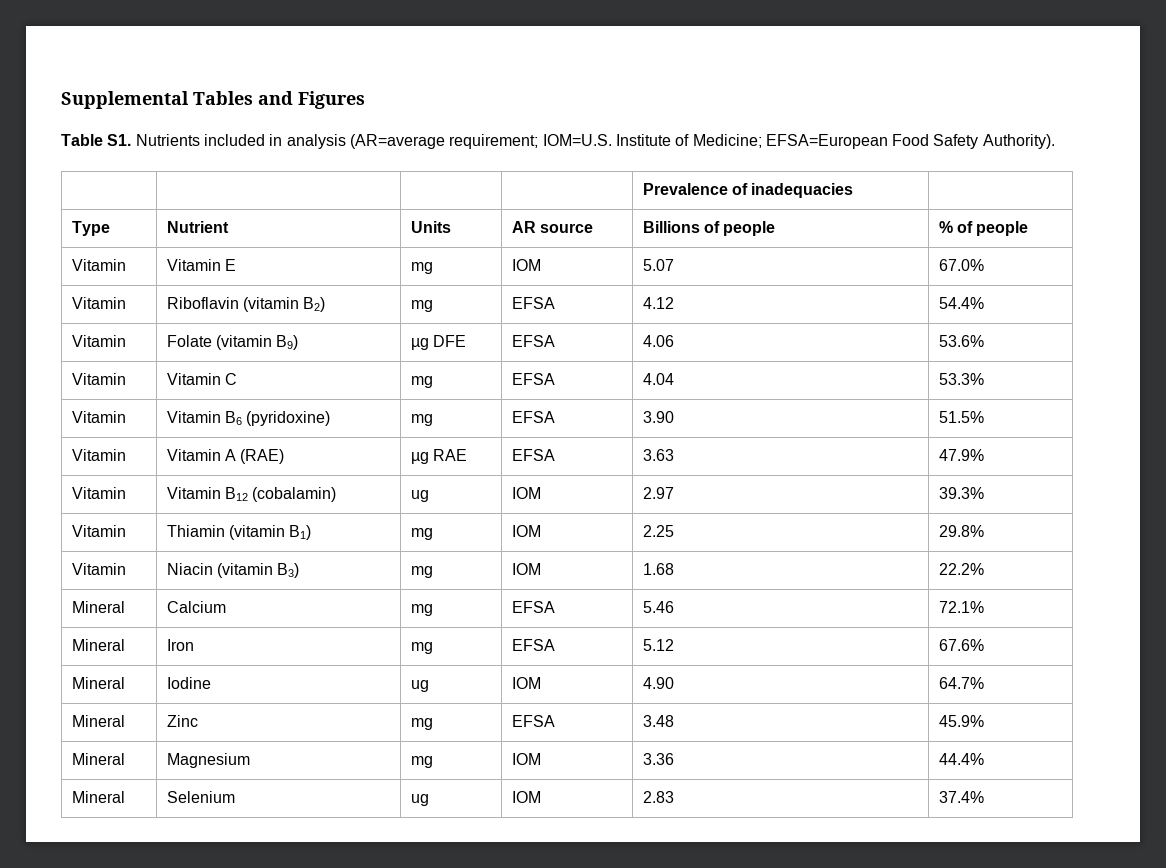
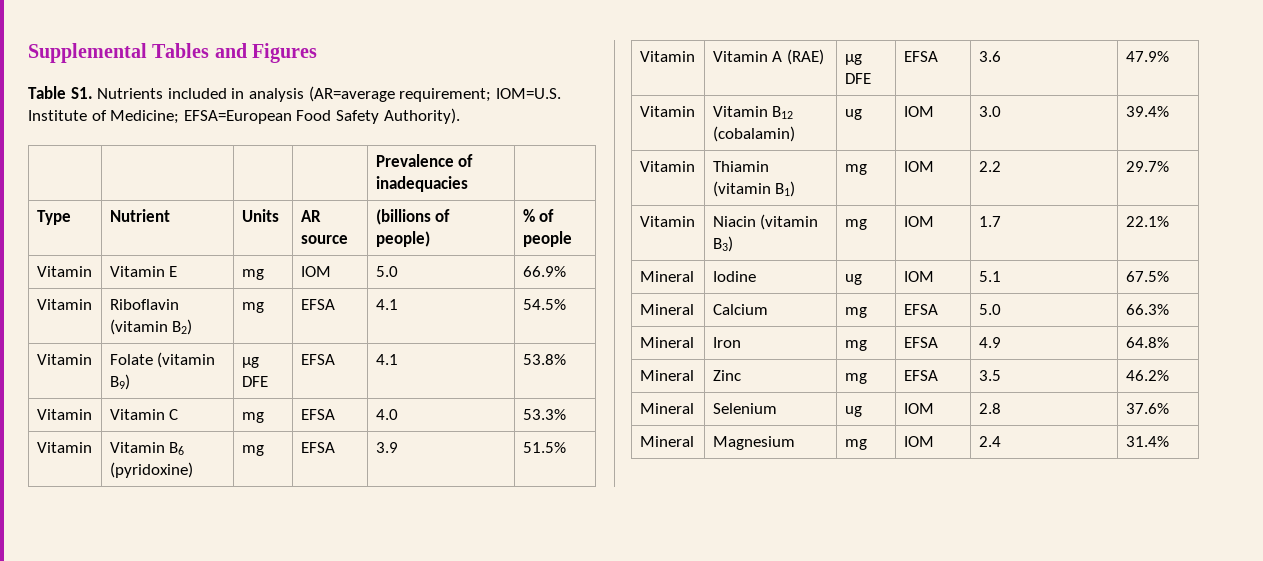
[642,221,776,236] Billions of people -> [375,209,451,225] [375,231,430,247] (billions of people)
[642,259,674,271] [938,259,984,271] 5.07 | 67.0% -> [375,266,398,277] [522,266,566,277] 5.0 | 66.9%
[642,297,674,309] [938,297,984,309] 4.12 | 54.4% -> [375,299,398,310] [522,299,566,310] 4.1 | 54.5%
[642,335,674,347] [938,335,984,347] 4.06 | 53.6% -> [375,354,398,365] [522,354,566,365] 4.1 | 53.8%
[642,373,674,385] 4.04 -> [375,409,398,420] 4.0
[642,411,674,423] 3.90 -> [375,442,398,453] 3.9
[433,449,468,461] [511,449,555,461] [642,449,674,461] RAE | EFSA | 3.63 -> [844,73,871,84] [903,51,938,62] [978,51,1001,62] DFE | EFSA | 3.6
[642,487,674,499] [938,487,984,499] 2.97 | 39.3% -> [978,106,1001,117] [1125,106,1169,117] 3.0 | 39.4%
[642,525,674,537] [938,525,984,537] 2.25 | 29.8% -> [978,161,1001,172] [1125,161,1169,172] 2.2 | 29.7%
[642,563,674,575] [938,563,984,575] 1.68 | 22.2% -> [978,216,1001,227] [1125,216,1169,227] [639,271,694,282] [712,271,756,282] [844,274,862,285] [903,271,934,282] [978,271,1001,282] [1125,271,1169,282] 1.7 | 22.1% // Mineral | Iodine | ug | IOM | 5.1 | 67.5%
[642,601,674,613] [938,601,984,613] 5.46 | 72.1% -> [978,304,1001,315] [1125,304,1169,315] 5.0 | 66.3%
[642,639,674,651] [938,639,984,651] [71,677,125,689] [166,677,211,689] [410,680,429,692] [511,677,541,689] [642,677,674,689] [938,677,984,689] [71,715,125,727] [166,715,198,727] [410,718,433,730] [511,715,555,727] [642,715,674,727] [938,715,984,727] [71,753,125,765] [166,753,250,768] [410,756,433,768] [511,753,541,765] [642,753,674,765] [938,753,984,765] [71,791,125,803] [166,791,235,803] [410,794,429,806] [511,791,541,803] [642,791,674,803] [938,791,984,803] 5.12 | 67.6% // Mineral | Iodine | ug | IOM | 4.90 | 64.7% // Mineral | Zinc | mg | EFSA | 3.48 | 45.9% // Mineral | Magnesium | mg | IOM | 3.36 | 44.4% // Mineral | Selenium | ug | IOM | 2.83 | 37.4% -> [978,337,1001,348] [1125,337,1169,348] [639,370,694,381] [712,370,741,381] [844,373,867,384] [903,370,938,381] [978,370,1001,381] [1125,370,1169,381] [639,403,694,414] [712,403,777,414] [844,406,862,417] [903,403,934,414] [978,403,1001,414] [1125,403,1169,414] [639,436,694,447] [712,436,795,450] [844,439,867,450] [903,436,934,447] [978,436,1001,447] [1125,436,1169,447] 4.9 | 64.8% // Mineral | Zinc | mg | EFSA | 3.5 | 46.2% // Mineral | Selenium | ug | IOM | 2.8 | 37.6% // Mineral | Magnesium | mg | IOM | 2.4 | 31.4%

